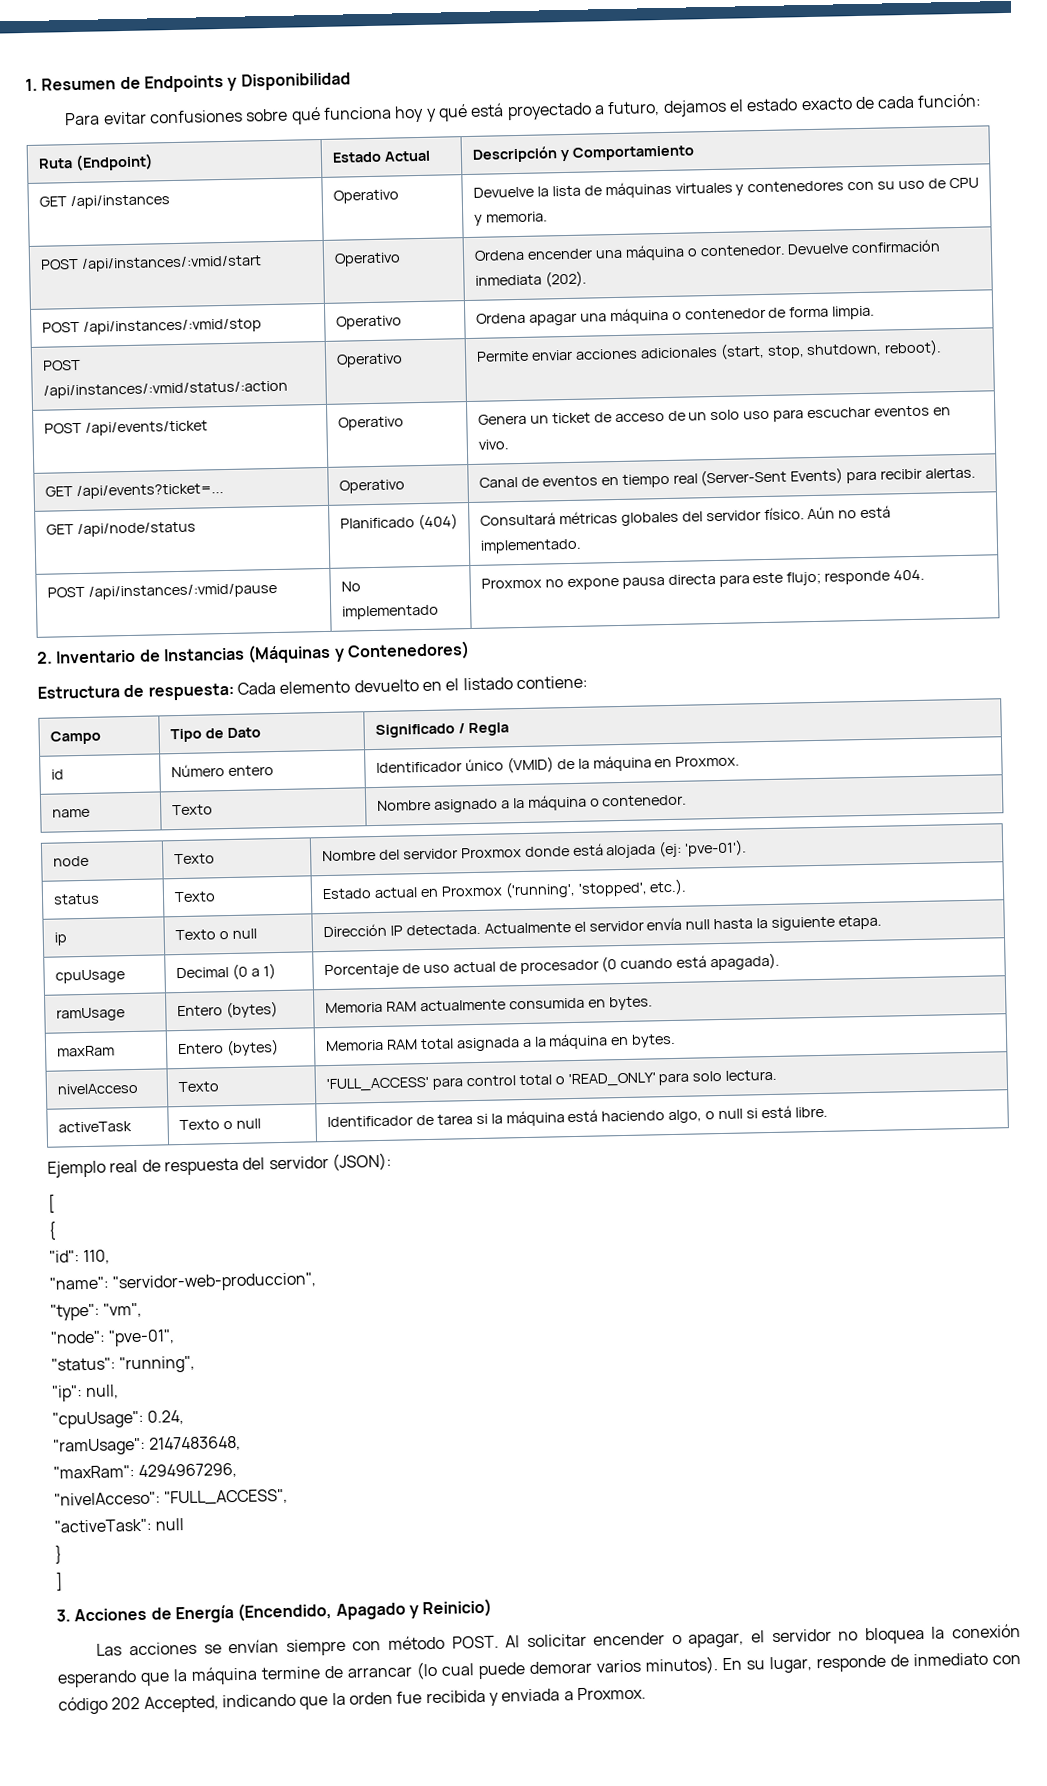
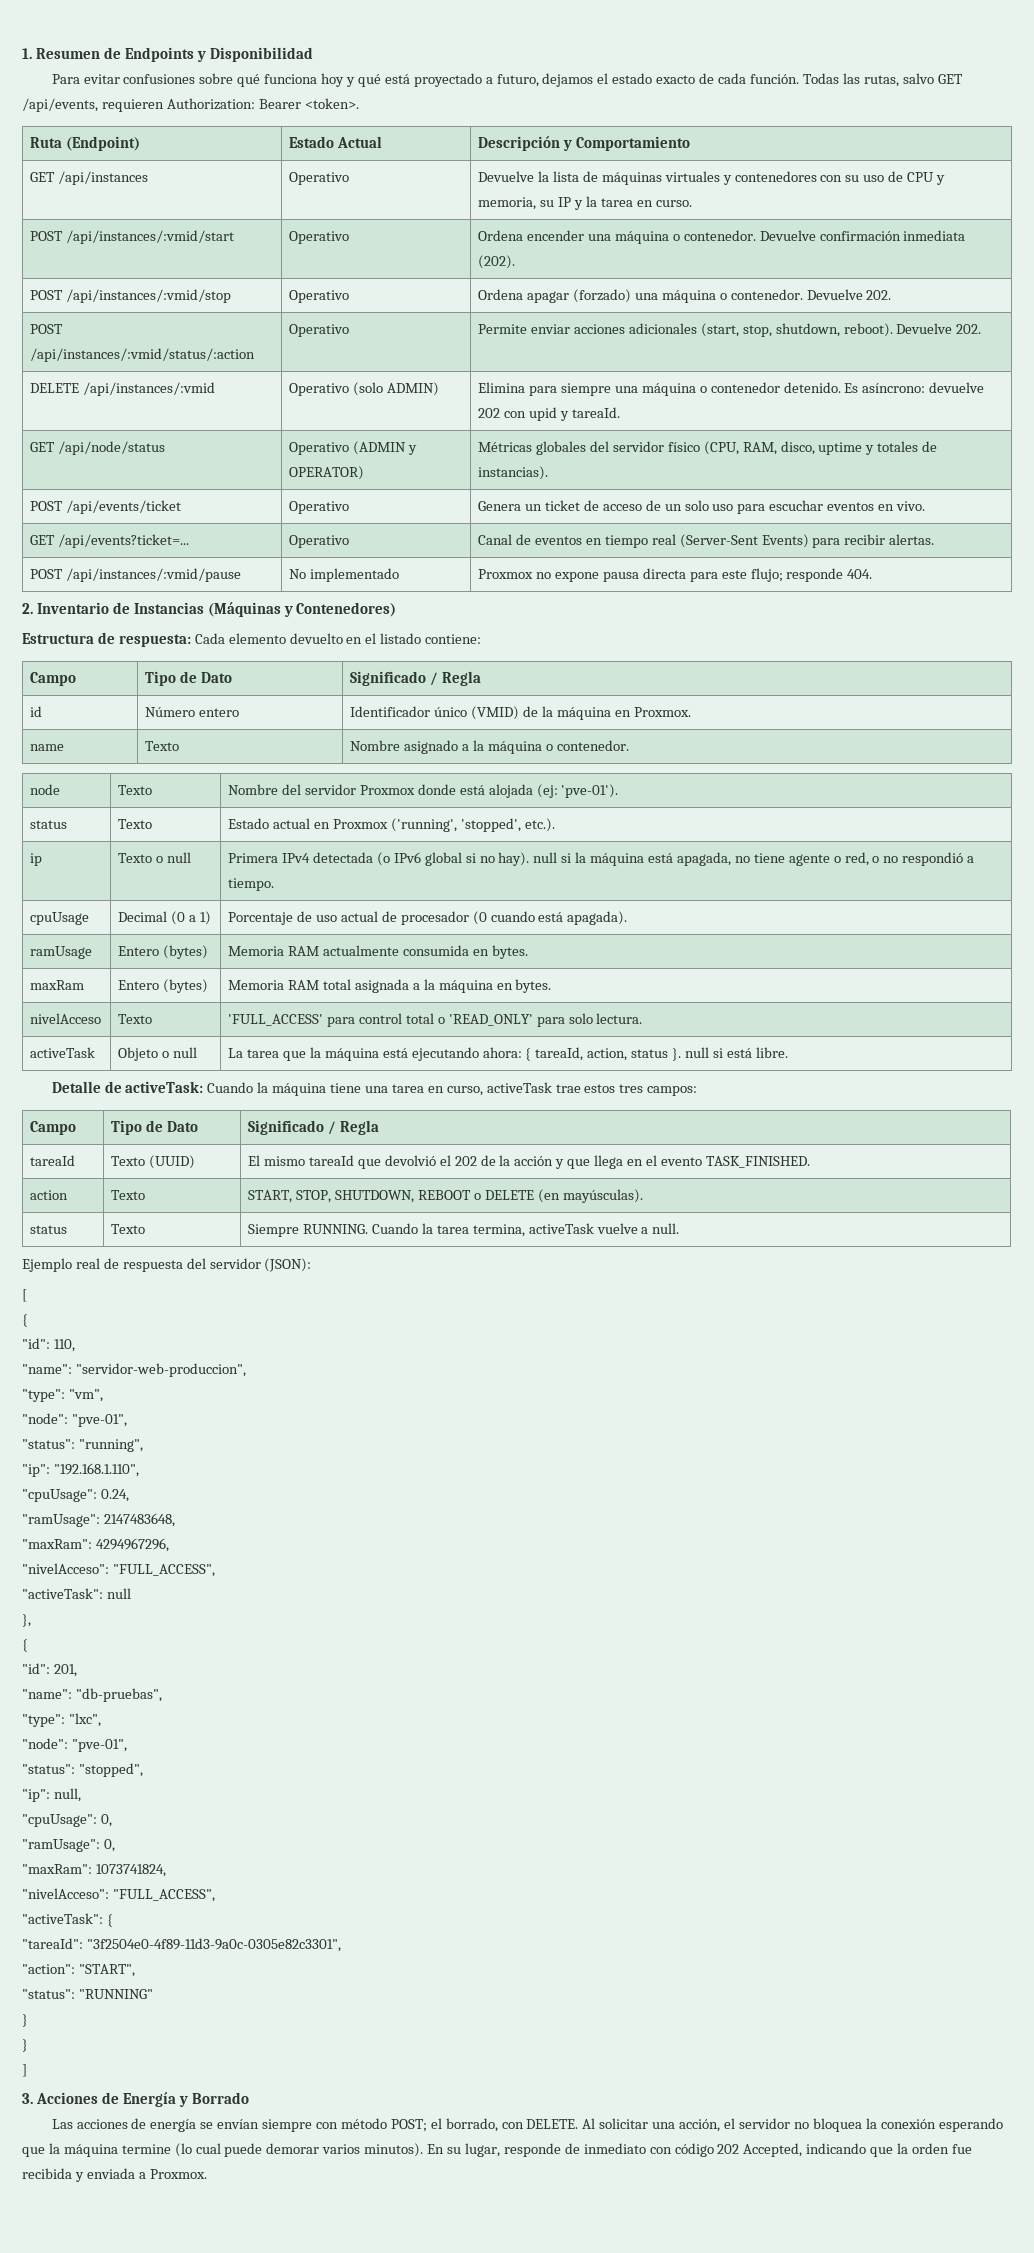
[917,93,983,108] función: -> [749,73,963,87] [22,98,359,112] función. Todas las rutas, salvo GET /api/events, requieren Authorization: Bearer <token>.
[485,211,548,223] memoria. -> [478,196,692,210] memoria, su IP y la tarea en curso.
[579,305,876,325] una máquina o contenedor de forma limpia. -> [572,289,892,303] (forzado) una máquina o contenedor. Devuelve 202.
(943, 348) none -> [896,323,982,334] [30,382,216,396] [289,382,439,396] [478,382,985,396] [478,407,620,421] [30,441,166,455] [289,441,417,455] [289,466,365,480] [478,441,938,455] [478,466,549,480] Devuelve 202. // DELETE /api/instances/:vmid | Operativo (solo ADMIN) | Elimina para siempre una máquina o contenedor detenido. Es asíncrono: devuelve 202 con upid y tareaId. // GET /api/node/status | Operativo (ADMIN y OPERATOR) | Métricas globales del servidor físico (CPU, RAM, disco, uptime y totales de instancias).
[45,521,196,538] [339,513,458,531] [479,505,892,526] [479,538,582,554] // GET /api/node/status | Planificado (404) | Consultará métricas globales del servidor físico. Aún no está implementado. -> (935, 539) none
[322,915,883,938] Dirección IP detectada. Actualmente el servidor envía null hasta la siguiente etapa. -> [228,852,975,866] [228,878,275,891] Primera IPv4 detectada (o IPv6 global si no hay). null si la máquina está apagada, no tiene agente o red, o no respondió a tiempo.
[178,1118,261,1131] [326,1105,828,1128] Texto o null | Identificador de tarea si la máquina está haciendo algo, o null si está libre. -> [118,1047,197,1061] [228,1047,788,1061] [51,1081,698,1096] [30,1121,77,1135] [111,1120,198,1135] [248,1120,379,1135] [30,1155,76,1166] [111,1155,196,1169] [248,1155,810,1169] [30,1190,69,1200] [111,1190,146,1200] [248,1189,643,1203] [30,1225,68,1234] [111,1224,146,1234] [248,1223,680,1237] Objeto o null | La tarea que la máquina está ejecutando ahora: { tareaId, action, status }. null si está libre. // Detalle de activeTask: Cuando la máquina tiene una tarea en curso, activeTask trae estos tres campos: // Campo | Tipo de Dato | Significado / Regla // tareaId | Texto (UUID) | El mismo tareaId que devolvió el 202 de la acción y que llega en el evento TASK_FINISHED. // action | Texto | START, STOP, SHUTDOWN, REBOOT o DELETE (en mayúsculas). // status | Texto | Siempre RUNNING. Cuando la tarea termina, activeTask vuelve a null.
[85,1384,120,1400] null, -> [53,1463,139,1477] "192.168.1.110",
(185, 1524) none -> [22,1614,31,1627] [22,1639,28,1652] [22,1663,77,1677] [22,1688,162,1702] [22,1713,101,1727] [22,1738,127,1752] [22,1763,143,1777] [22,1788,81,1802] [22,1814,112,1827] [22,1839,115,1852] [22,1864,166,1877] [22,1888,215,1902] [22,1913,113,1927] [22,1938,341,1952] [22,1964,135,1977] [22,1989,153,1999] [22,2014,28,2027] // }, // { // "id": 201, // "name": "db-pruebas", // "type": "lxc", // "node": "pve-01", // "status": "stopped", // "ip": null, // "cpuUsage": 0, // "ramUsage": 0, // "maxRam": 1073741824, // "nivelAcceso": "FULL_ACCESS", // "activeTask": { // "tareaId": "3f2504e0-4f89-11d3-9a0c-0305e82c3301", // "action": "START", // "status": "RUNNING" // }
[237,1598,493,1622] (Encendido, Apagado y Reinicio) -> [178,2092,249,2107] y Borrado
(197, 1648) none -> [131,2118,197,2132] de energía
[451,1632,745,1649] POST. Al solicitar encender o apagar, -> [390,2118,721,2132] POST; el borrado, con DELETE. Al solicitar una acción,
[324,1665,412,1679] de arrancar -> (171, 2149) none

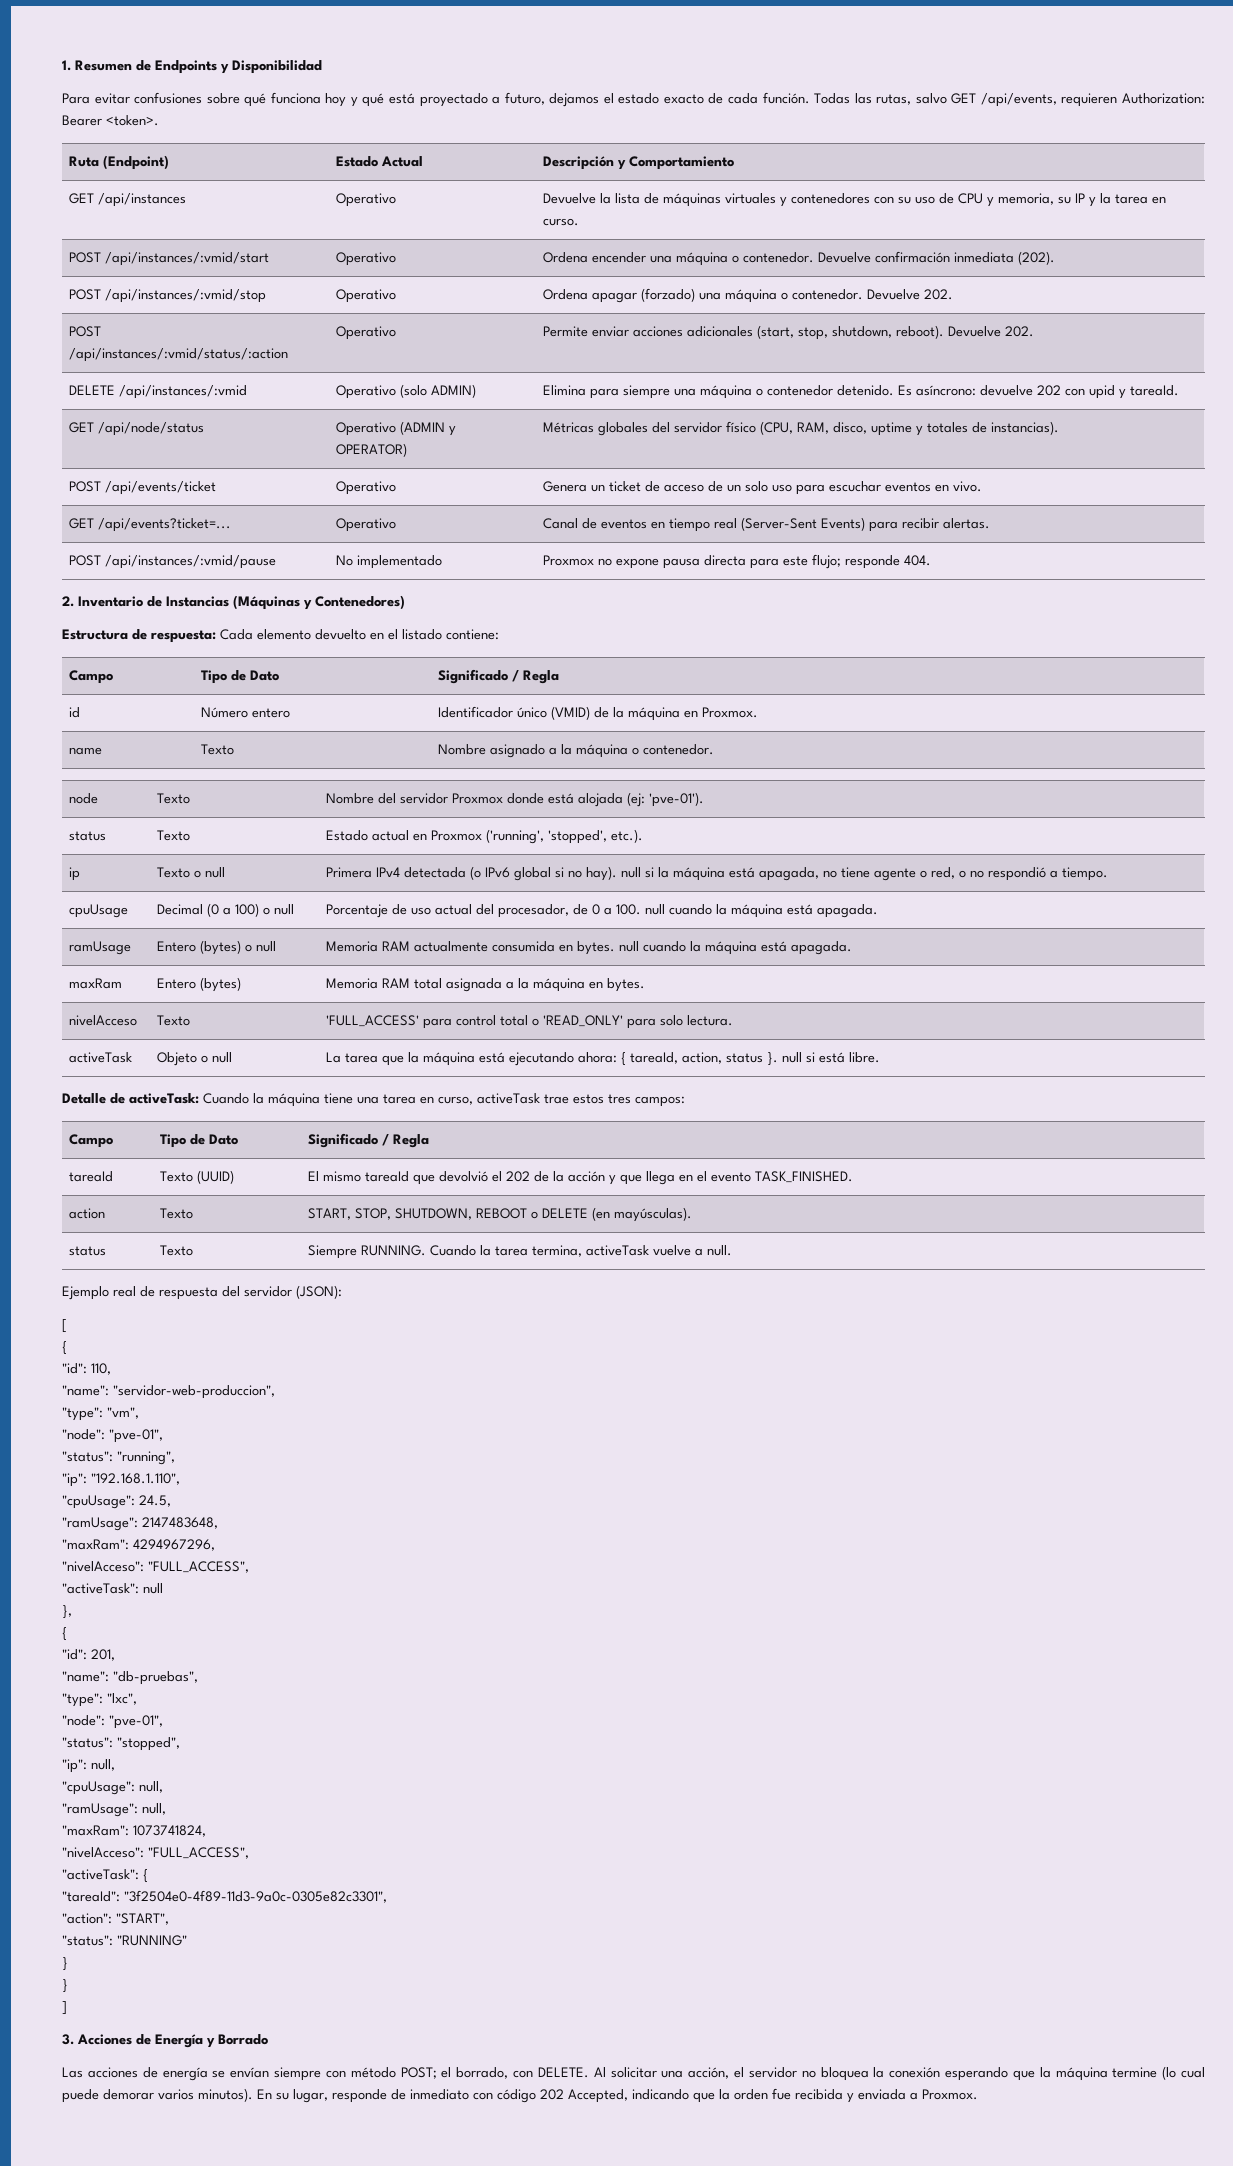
[199,911,211,925] 1) -> [234,903,294,917] 100) o null
[381,911,628,925] de procesador (0 cuando está apagada). -> [475,904,878,918] del procesador, de 0 a 100. null cuando la máquina está apagada.
(209, 952) none -> [244,941,276,952] o null
(528, 952) none -> [618,941,852,955] null cuando la máquina está apagada.
[100,1489,129,1502] 0.24, -> [139,1495,171,1507] 24.5,
[100,1814,112,1827] [22,1839,115,1852] 0, // "ramUsage": 0, -> [139,1781,163,1793] [62,1803,166,1817] null, // "ramUsage": null,

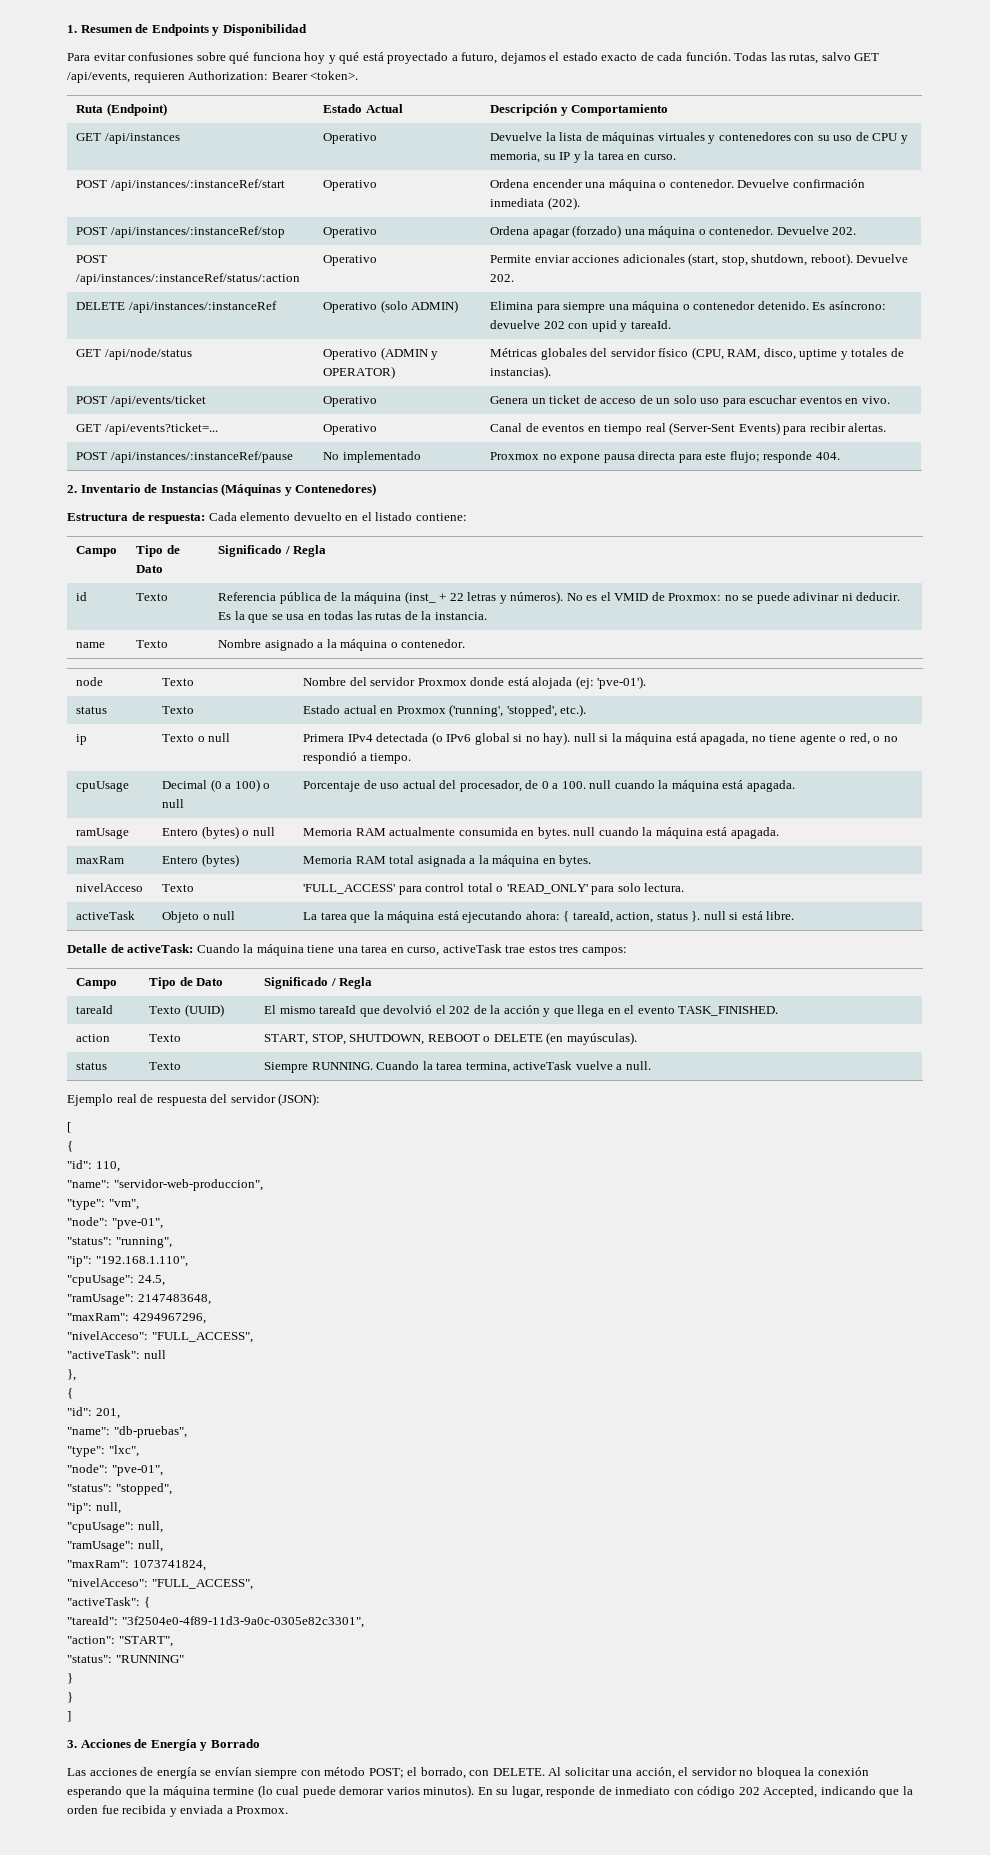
[104,252,269,266] /api/instances/:vmid/start -> [110,179,285,191] /api/instances/:instanceRef/start
[104,289,266,303] /api/instances/:vmid/stop -> [110,226,285,238] /api/instances/:instanceRef/stop
[68,348,288,362] /api/instances/:vmid/status/:action -> [76,273,301,285] /api/instances/:instanceRef/status/:action
[118,385,247,399] /api/instances/:vmid -> [128,301,277,313] /api/instances/:instanceRef
[104,555,276,569] /api/instances/:vmid/pause -> [110,451,293,463] /api/instances/:instanceRef/pause
[200,707,290,718] [437,706,758,721] Número entero | Identificador único (VMID) de la máquina en Proxmox. -> [136,593,169,601] [218,591,901,604] [218,611,487,623] Texto | Referencia pública de la máquina (inst_ + 22 letras y números). No es el VMID de Proxmox: no se puede adivinar ni deducir. Es la que se usa en todas las rutas de la instancia.

